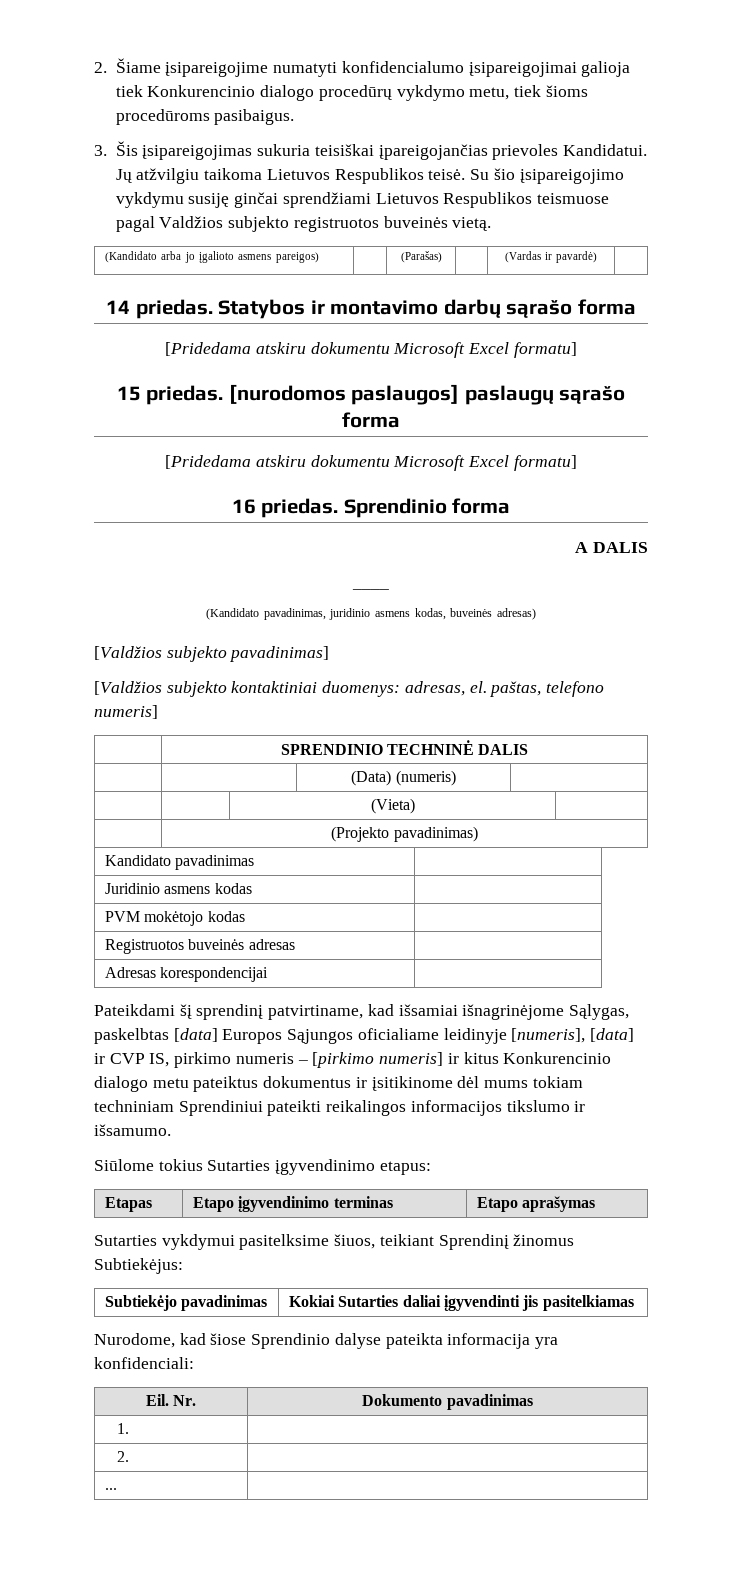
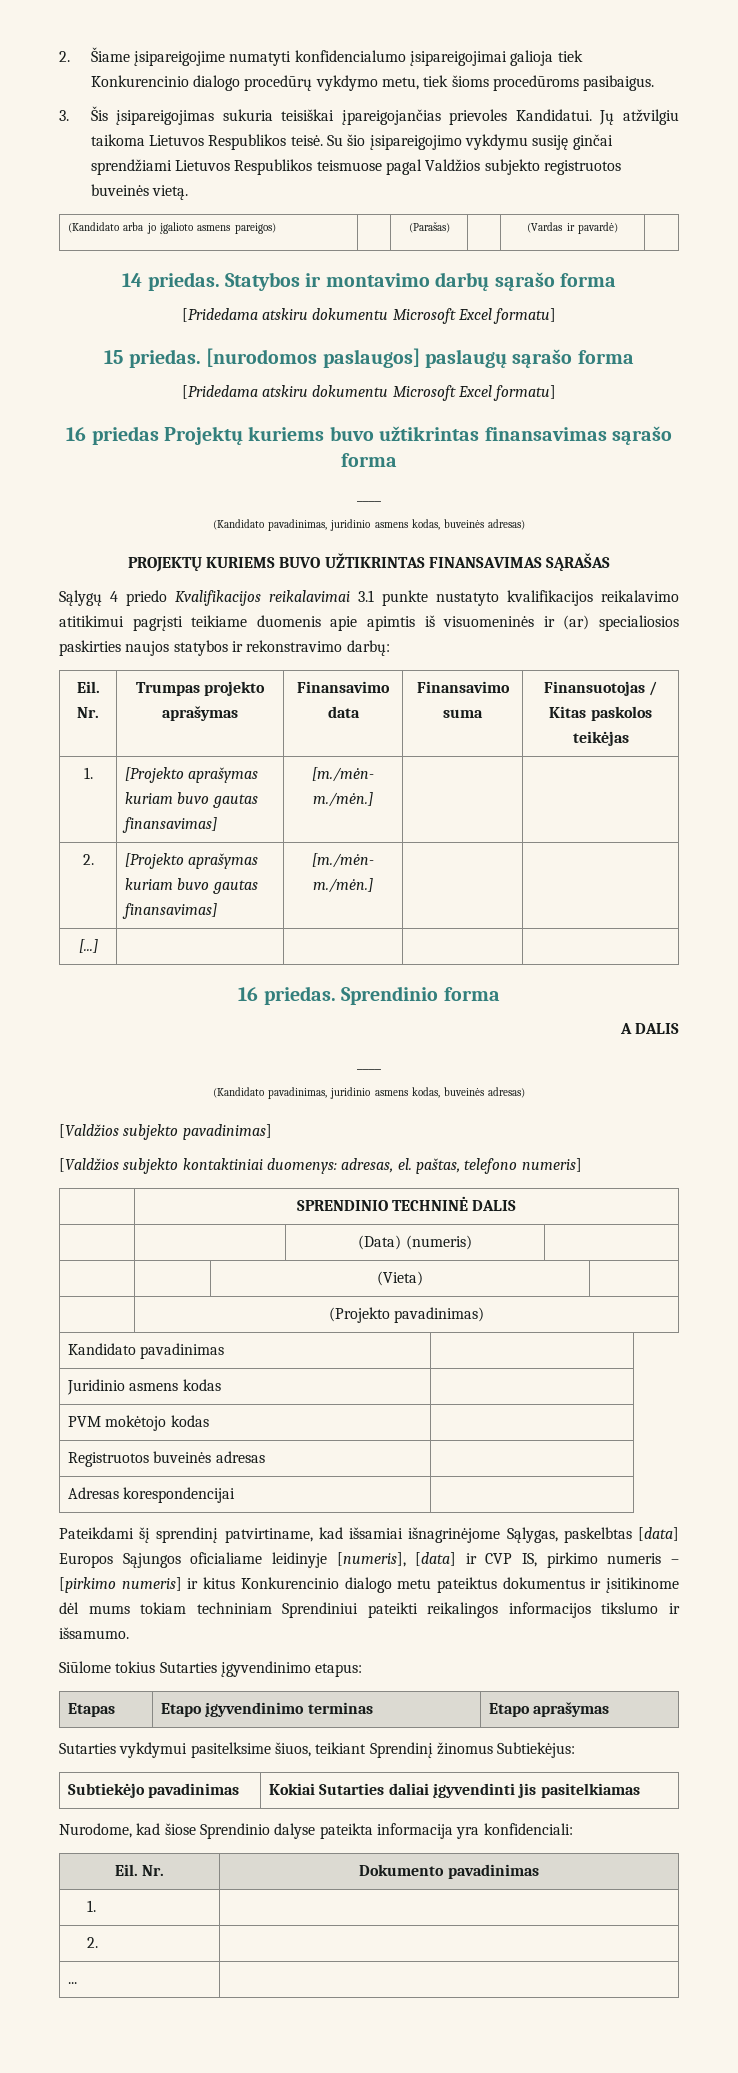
(577, 463) none -> [66,426,672,445] [341,453,397,467] [357,500,381,502] [212,519,526,531] [127,553,611,572] [59,590,679,606] [59,615,680,631] [59,640,390,656] [76,681,100,693] [77,707,99,718] [135,681,266,696] [162,706,238,721] [297,681,390,693] [327,706,360,718] [416,681,510,693] [443,709,483,718] [543,681,658,696] [549,706,652,721] [572,731,629,746] [83,767,93,779] [125,767,259,783] [125,792,258,808] [122,817,218,833] [312,767,374,782] [313,792,373,807] [82,854,94,865] [125,853,259,869] [125,878,258,894] [122,903,218,919] [312,853,374,868] [313,878,373,893] [78,939,98,953] // 16 priedas Projektų kuriems buvo užtikrintas finansavimas sąrašo forma // ____ // (Kandidato pavadinimas, juridinio asmens kodas, buveinės adresas) // PROJEKTŲ KURIEMS BUVO UŽTIKRINTAS FINANSAVIMAS SĄRAŠAS // Sąlygų 4 priedo Kvalifikacijos reikalavimai 3.1 punkte nustatyto kvalifikacijos reikalavimo atitikimui pagrįsti teikiame duomenis apie apimtis iš visuomeninės ir (ar) specialiosios paskirties naujos statybos ir rekonstravimo darbų: // Eil. Nr. | Trumpas projekto aprašymas | Finansavimo data | Finansavimo suma | Finansuotojas / Kitas paskolos teikėjas // 1. | [Projekto aprašymas kuriam buvo gautas finansavimas] | [m./mėn- m./mėn.] | | // 2. | [Projekto aprašymas kuriam buvo gautas finansavimas] | [m./mėn- m./mėn.] | | // [...] | | | |

